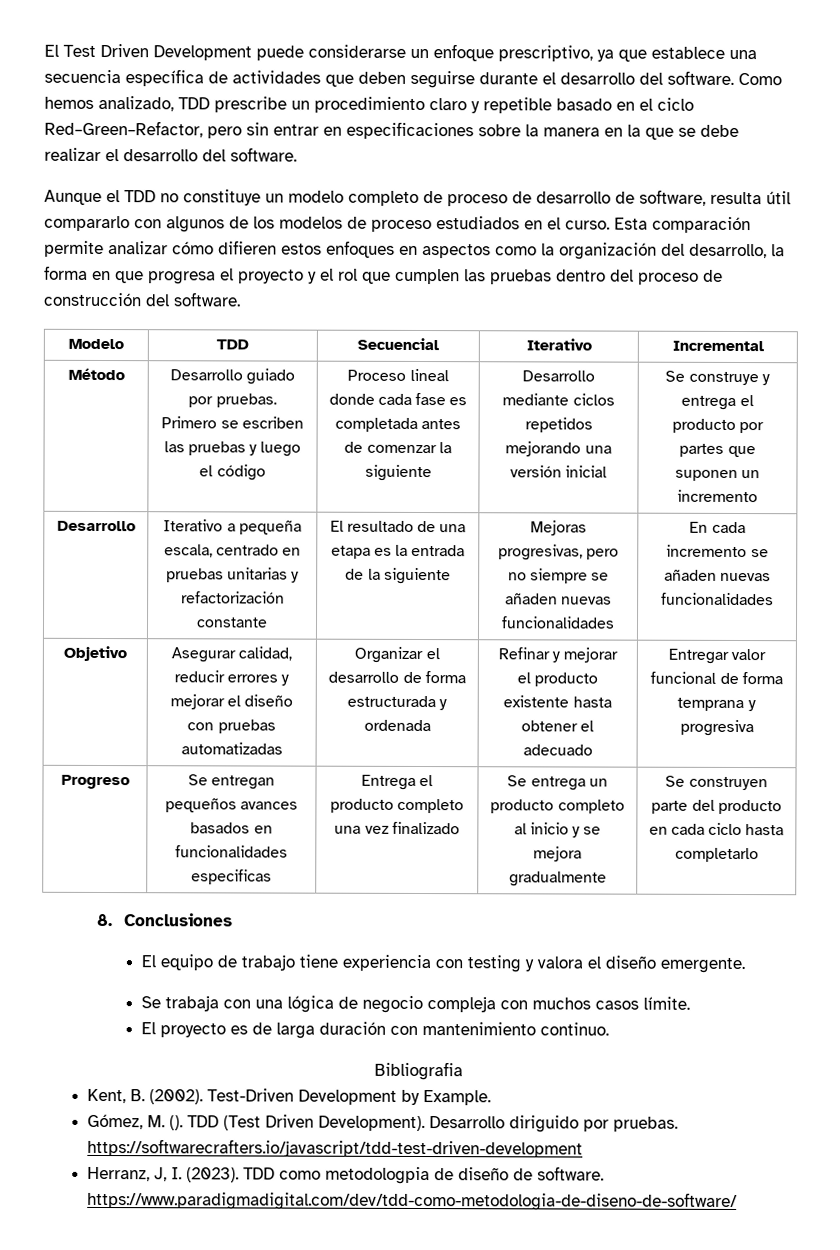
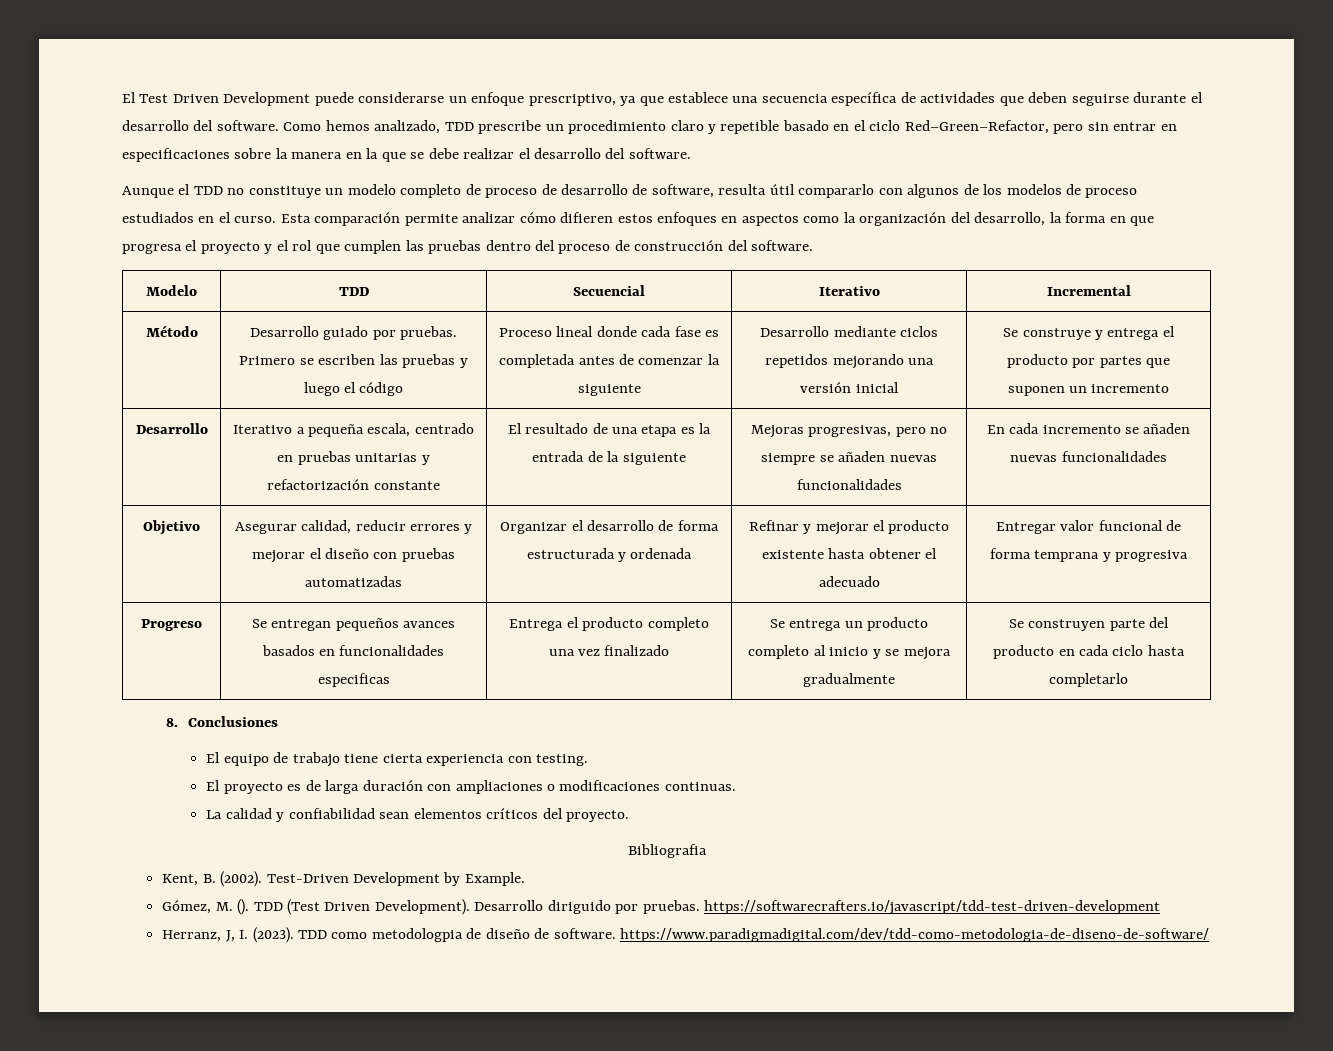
(339, 961) none -> [382,754,423,763] cierta
[467,955,746,974] [141,995,691,1014] testing y valora el diseño emergente. // Se trabaja con una lógica de negocio compleja con muchos casos límite. -> [535,754,588,766] testing.
[422,1022,610,1036] mantenimiento continuo. -> [455,780,736,794] [206,808,629,822] ampliaciones o modificaciones continuas. // La calidad y confiabilidad sean elementos críticos del proyecto.

